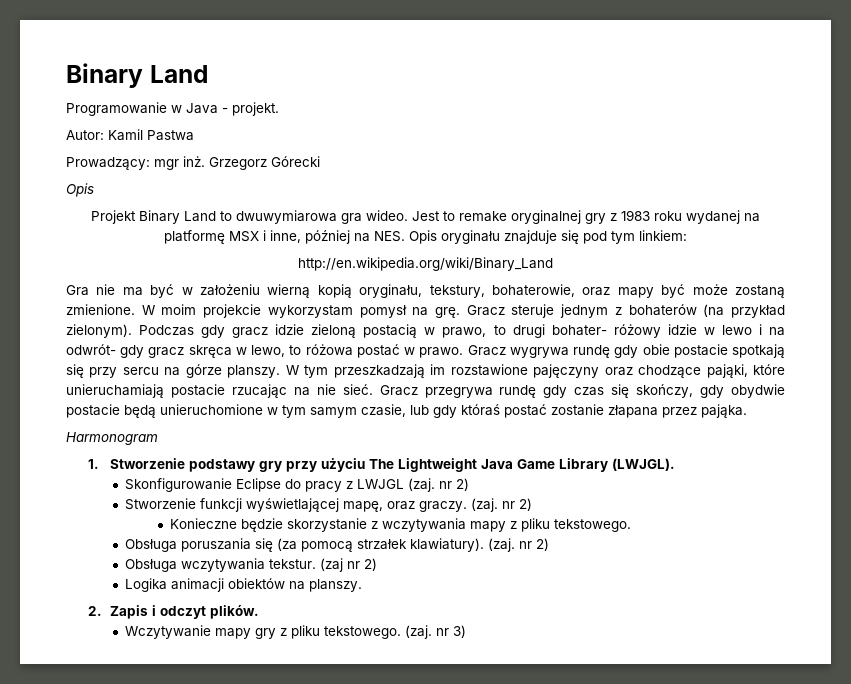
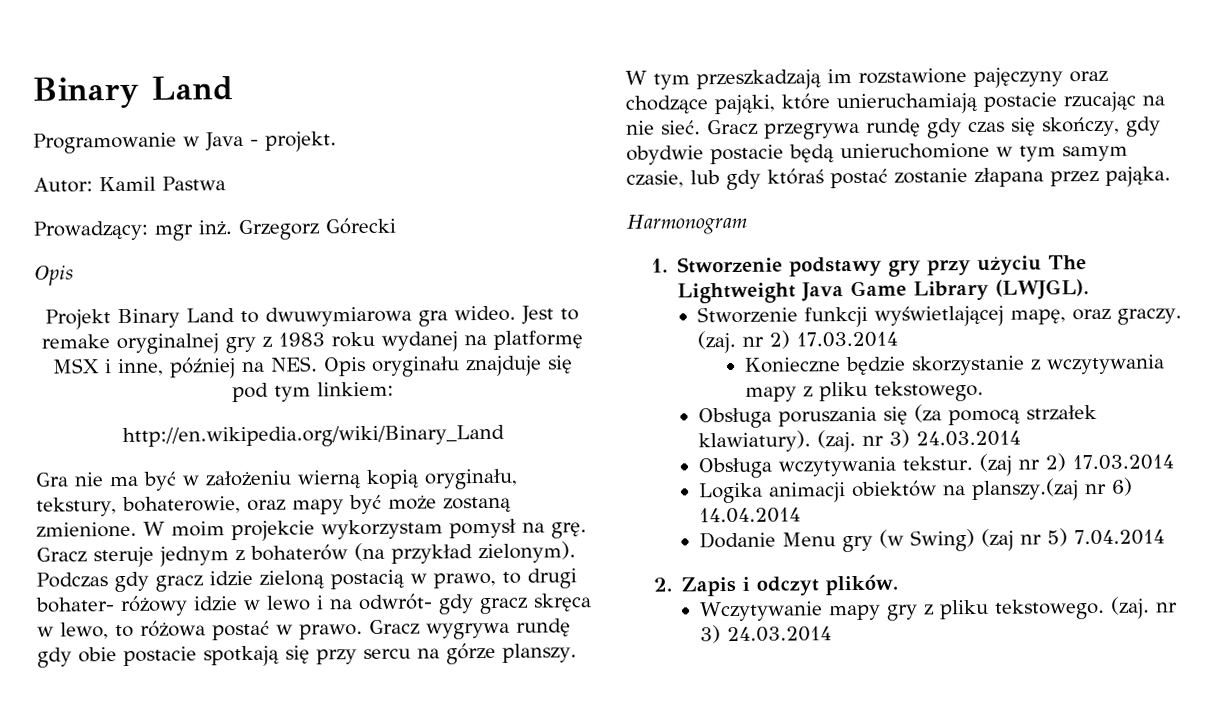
[125,478,470,492] // Skonfigurowanie Eclipse do pracy z LWJGL (zaj. nr 2) -> (1089, 289) none
(533, 504) none -> [796,331,899,348] 17.03.2014
[536,538,550,551] 2) -> [889,429,1022,448] 3) 24.03.2014
(378, 564) none -> [1072,454,1175,471] 17.03.2014
[309,579,363,592] planszy. -> [972,477,1133,502] [699,507,802,524] [699,528,1166,553] planszy.(zaj nr 6) 14.04.2014 // Dodanie Menu gry (w Swing) (zaj nr 5) 7.04.2014
(467, 631) none -> [727,626,833,643] 24.03.2014

